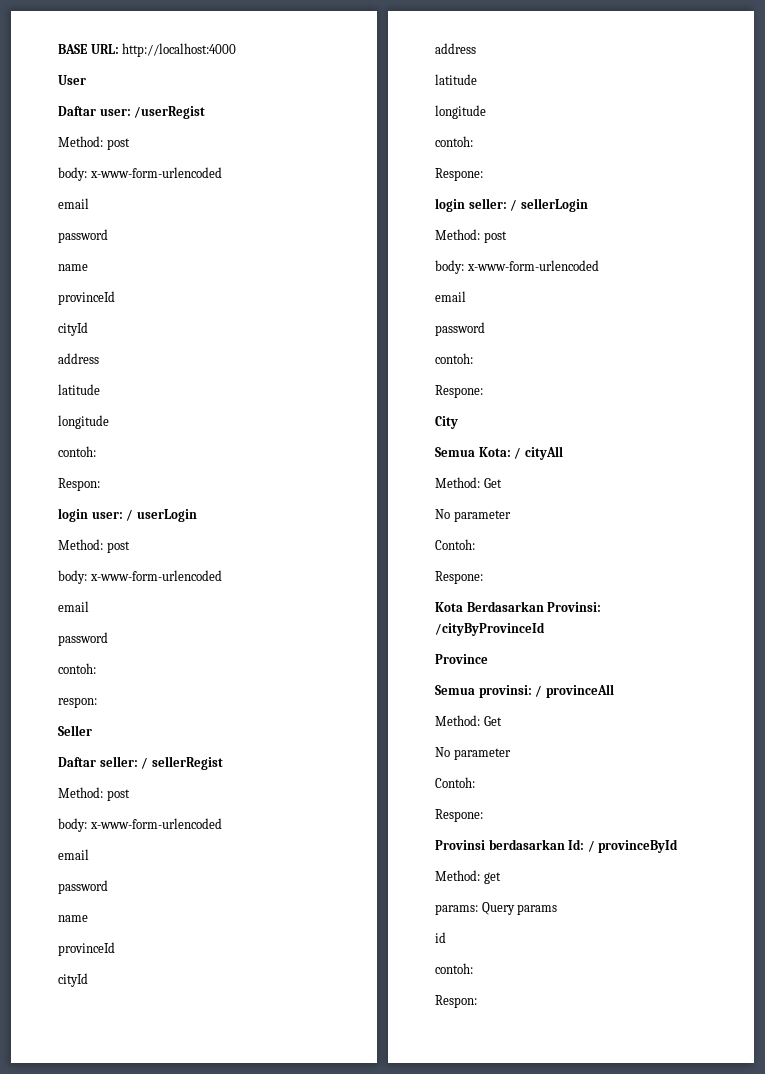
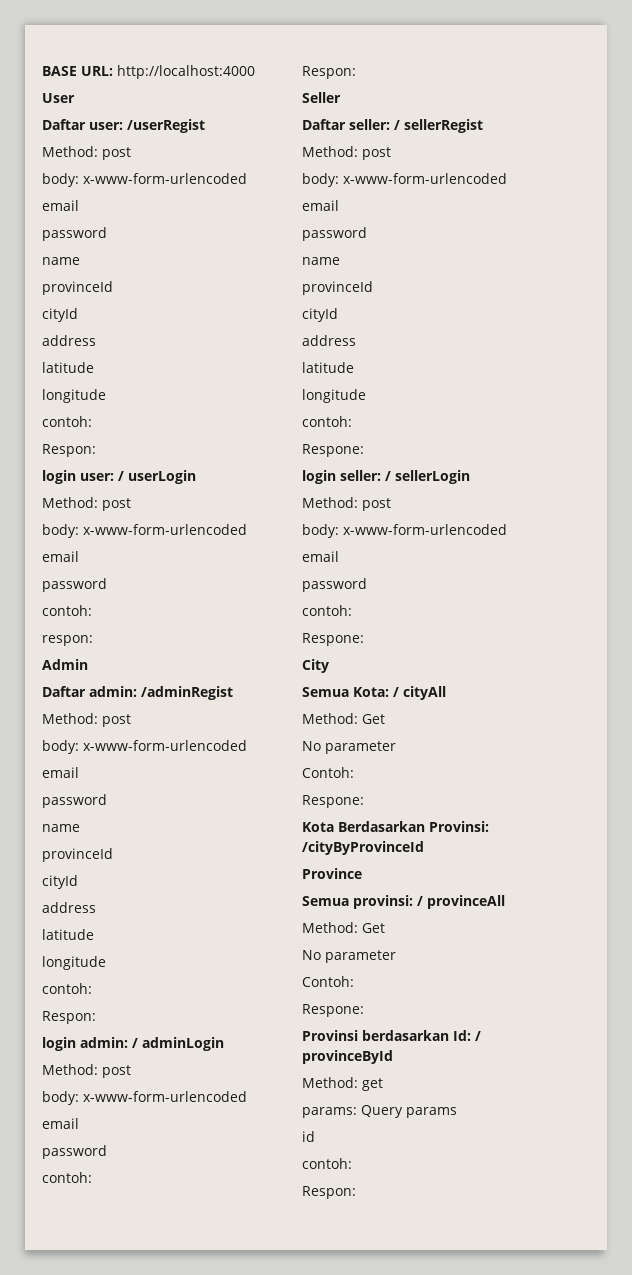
(97, 702) none -> [42,659,88,670] [42,686,233,700] [42,713,131,727] [42,740,247,754] [42,767,79,778] [42,794,107,808] [42,824,80,832] [42,848,113,862] [42,875,78,889] [42,902,96,913] [42,929,94,940] [42,956,106,970] [42,983,92,994] [42,1011,96,1024] [42,1037,224,1051] [42,1064,131,1078] [42,1091,247,1105] [42,1118,79,1129] [42,1145,107,1159] [42,1172,92,1183] [302,66,356,79] // Admin // Daftar admin: /adminRegist // Method: post // body: x-www-form-urlencoded // email // password // name // provinceId // cityId // address // latitude // longitude // contoh: // Respon: // login admin: / adminLogin // Method: post // body: x-www-form-urlencoded // email // password // contoh: // Respon:

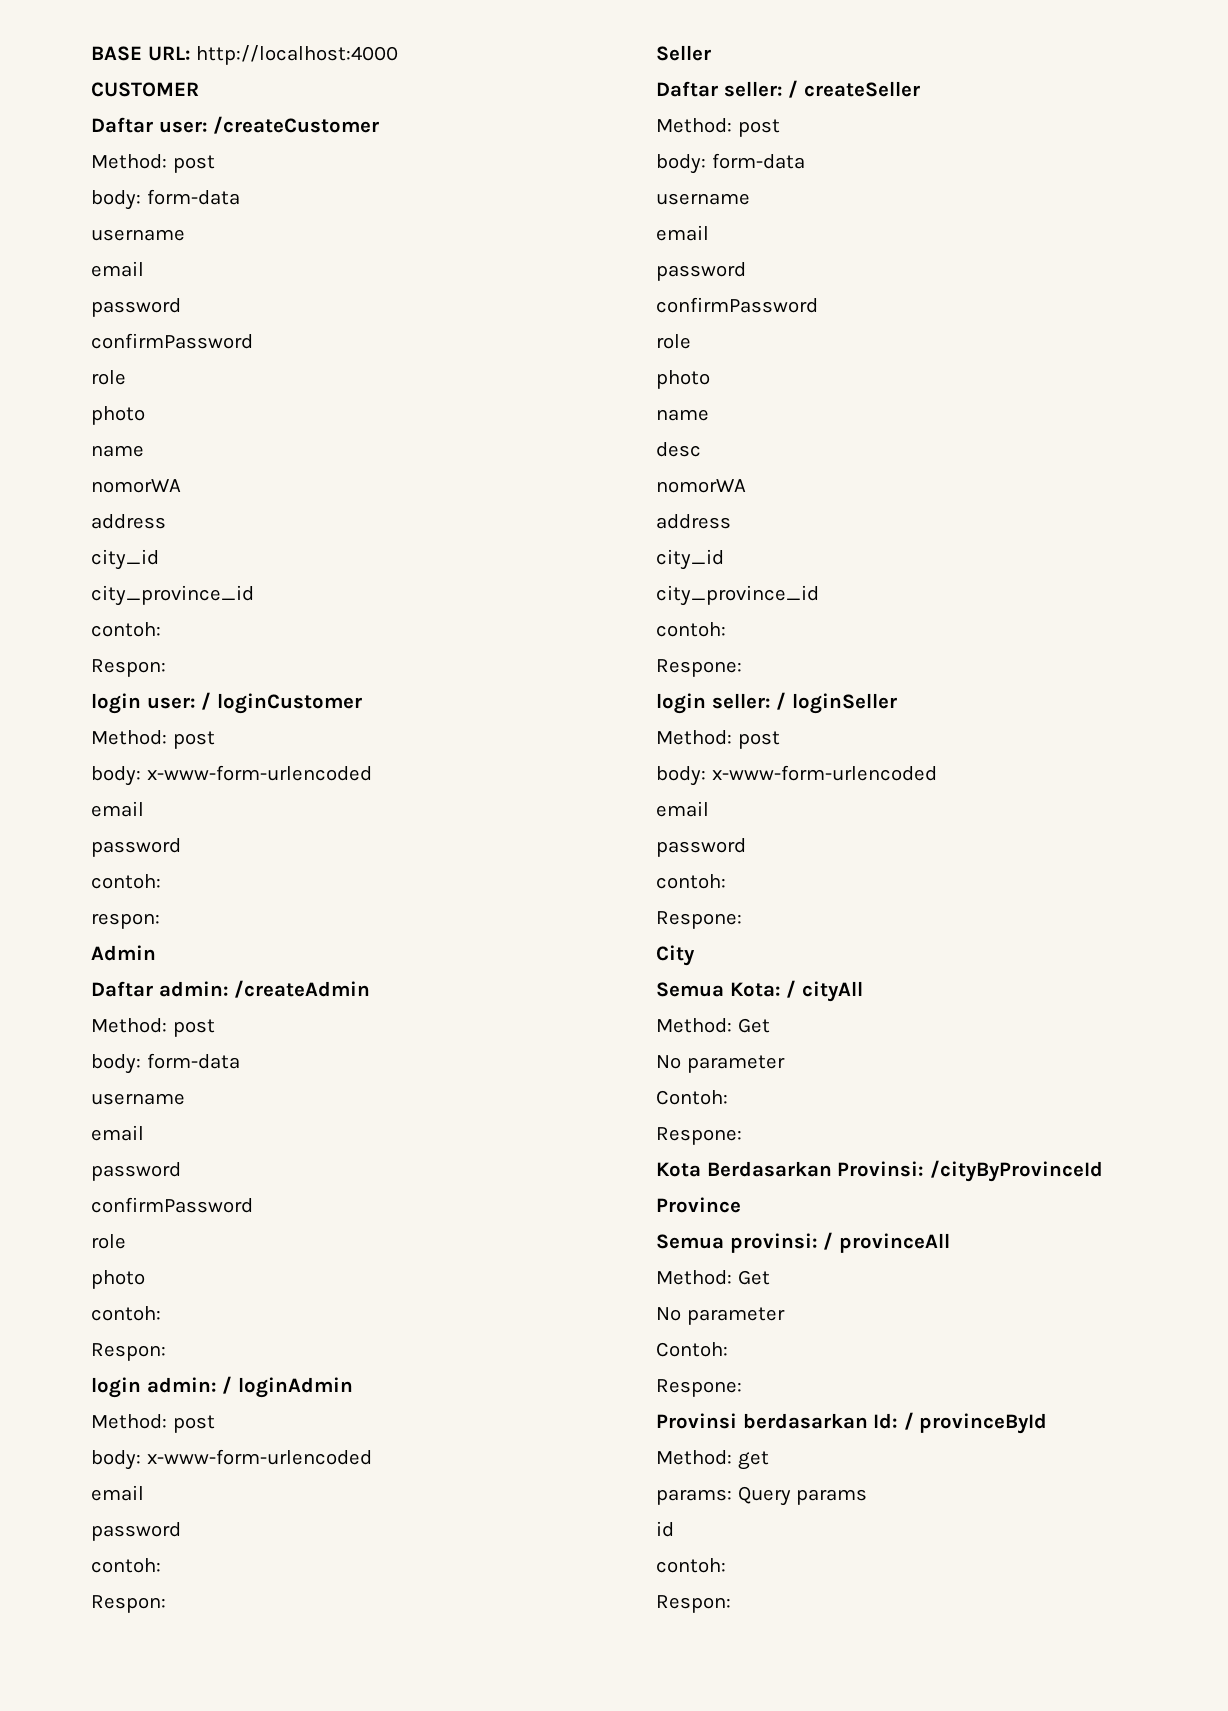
[42,93,75,103] User -> [91,82,199,97] CUSTOMER
[127,119,205,133] [42,146,131,160] [42,173,247,187] [42,200,79,211] [42,227,107,241] [42,257,80,265] [42,281,113,295] [42,308,78,322] [42,335,96,346] [42,362,94,373] [42,389,106,403] /userRegist // Method: post // body: x-www-form-urlencoded // email // password // name // provinceId // cityId // address // latitude // longitude -> [213,116,380,134] [91,154,215,173] [91,189,240,210] [91,229,185,241] [91,261,144,277] [91,298,181,317] [91,333,253,349] [91,370,126,385] [91,406,145,425] [91,445,144,457] [91,479,181,493] [91,514,166,529] [91,549,159,570] [91,585,254,606] /createCustomer // Method: post // body: form-data // username // email // password // confirmPassword // role // photo // name // nomorWA // address // city_id // city_province_id
[128,470,196,484] userLogin -> [216,693,362,714] loginCustomer
[141,686,233,700] [42,713,131,727] [42,740,247,754] [42,767,79,778] [42,794,107,808] [42,824,80,832] [42,848,113,862] [42,875,78,889] [42,902,96,913] [42,929,94,940] [42,956,106,970] /adminRegist // Method: post // body: x-www-form-urlencoded // email // password // name // provinceId // cityId // address // latitude // longitude -> [234,980,371,998] [91,1018,215,1037] [91,1053,240,1074] [91,1093,185,1105] [91,1125,144,1141] [91,1162,181,1181] [91,1197,253,1213] [91,1234,126,1249] [91,1270,145,1289] /createAdmin // Method: post // body: form-data // username // email // password // confirmPassword // role // photo
[142,1037,224,1051] adminLogin -> [237,1377,353,1398] loginAdmin
[404,119,483,133] [302,146,391,160] [302,173,507,187] [302,200,339,211] [302,227,367,241] [302,257,340,265] [302,281,373,295] [302,308,338,322] [302,335,356,346] [302,362,354,373] [302,389,366,403] sellerRegist // Method: post // body: x-www-form-urlencoded // email // password // name // provinceId // cityId // address // latitude // longitude -> [803,81,920,97] [656,118,780,137] [656,153,805,174] [656,193,750,205] [656,225,709,241] [656,262,746,281] [656,297,818,313] [656,334,691,349] [656,370,710,389] [656,409,709,421] [656,442,701,457] [656,479,746,493] [656,514,731,529] [656,549,724,570] [656,585,819,606] createSeller // Method: post // body: form-data // username // email // password // confirmPassword // role // photo // name // desc // nomorWA // address // city_id // city_province_id
[395,470,470,484] sellerLogin -> [791,693,897,714] loginSeller

